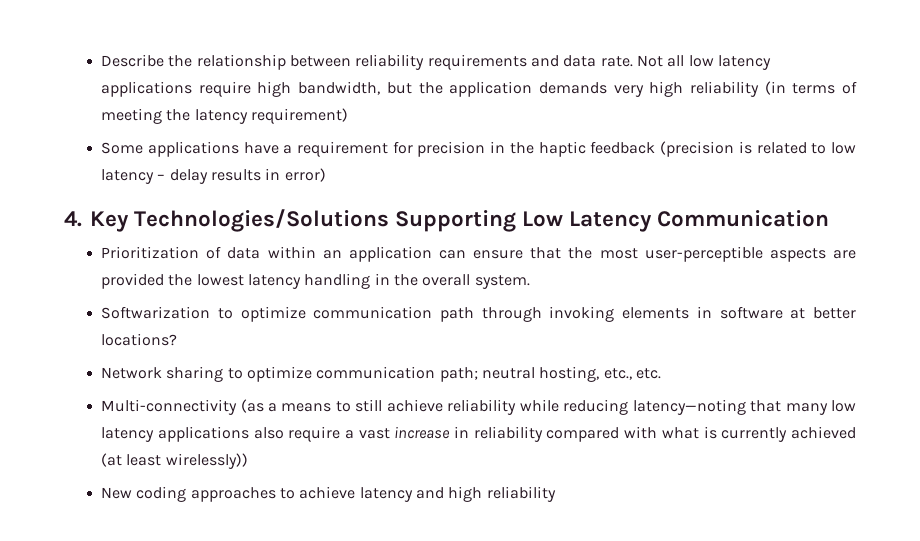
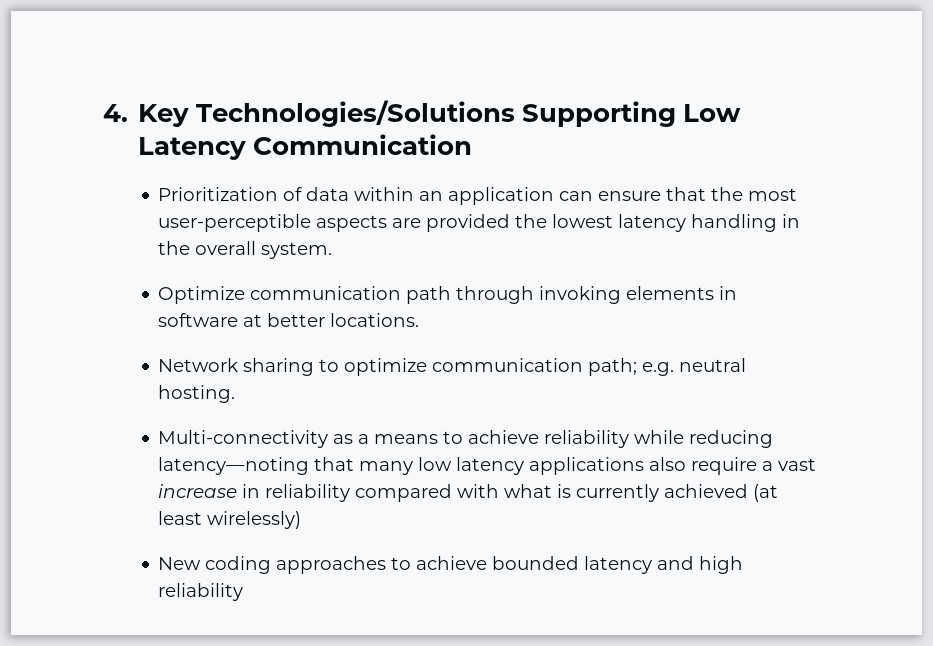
[101,54,771,70] [101,81,858,97] [101,108,349,124] [101,141,856,157] [101,168,326,184] Describe the relationship between reliability requirements and data rate. Not all low latency applications require high bandwidth, but the application demands very high reliability (in terms of meeting the latency requirement) // Some applications have a requirement for precision in the haptic feedback (precision is related to low latency – delay results in error) // -> (103, 113) none
[101,306,306,322] Softwarization to optimize -> [158,286,246,304] Optimize
[101,333,178,346] locations? -> [330,313,420,327] locations.
[482,366,661,382] neutral hosting, etc., etc. -> [642,358,747,376] [158,385,236,403] e.g. neutral hosting.
[240,399,264,413] (as -> [333,434,354,444] as
[355,399,383,412] still -> (464, 437) none
[165,453,248,469] wirelessly)) -> [207,511,302,529] wirelessly)
(356, 492) none -> [492,556,580,570] bounded

